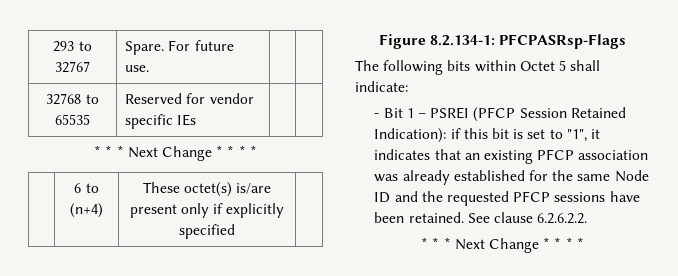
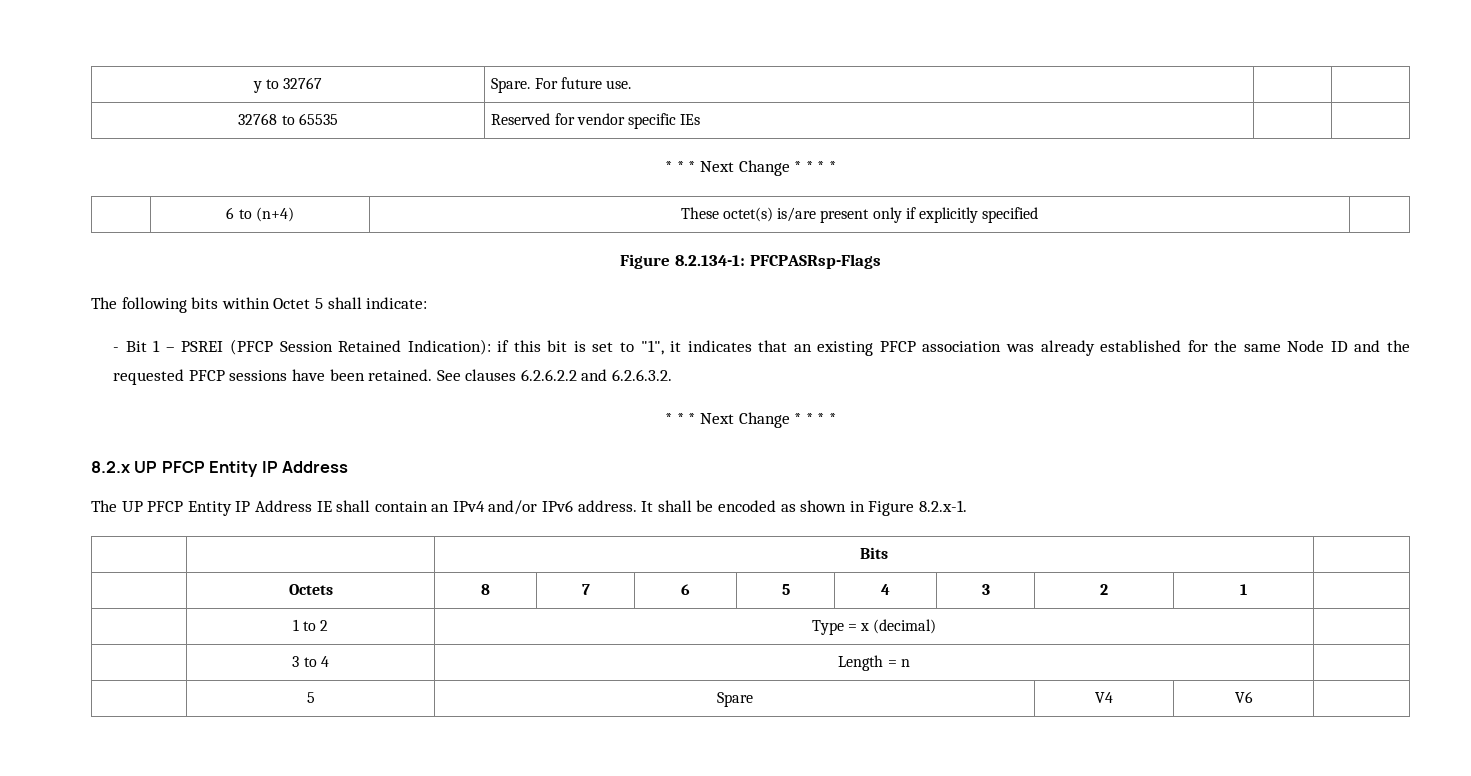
[53,41,75,52] 293 -> [252,81,262,93] y
[494,212,588,224] [421,237,584,253] clause 6.2.6.2.2. // * * * Next Change * * * * -> [465,369,673,381] [665,412,836,428] [91,461,349,477] [91,500,967,516] [860,547,888,559] [288,584,333,595] [481,584,490,595] [581,584,590,595] [681,584,690,595] [781,584,790,595] [881,584,890,595] [981,584,990,595] [1100,584,1108,595] [1240,584,1247,595] [292,619,329,631] [811,619,937,635] [292,656,329,667] [838,655,910,671] [306,692,315,703] [716,692,753,707] [1095,692,1113,703] [1234,691,1253,703] clauses 6.2.6.2.2 and 6.2.6.3.2. // * * * Next Change * * * * // 8.2.x UP PFCP Entity IP Address // The UP PFCP Entity IP Address IE shall contain an IPv4 and/or IPv6 address. It shall be encoded as shown in Figure 8.2.x-1. // | | Bits | // | Octets | 8 | 7 | 6 | 5 | 4 | 3 | 2 | 1 | // | 1 to 2 | Type = x (decimal) | // | 3 to 4 | Length = n | // | 5 | Spare | V4 | V6 |

